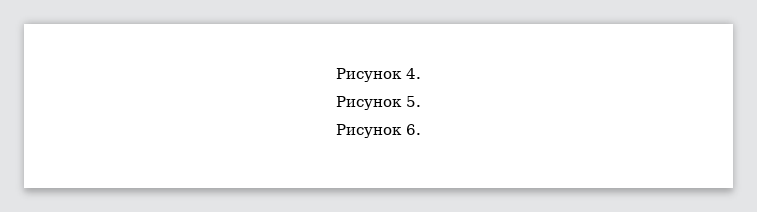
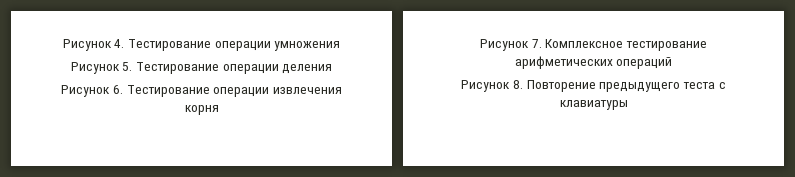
(421, 73) none -> [128,39,341,51] Тестирование операции умножения
(421, 101) none -> [136,62,333,74] Тестирование операции деления
(421, 129) none -> [126,85,342,97] [184,105,219,115] [480,39,707,51] [514,56,673,69] [461,80,726,92] [559,100,628,110] Тестирование операции извлечения корня // Рисунок 7. Комплексное тестирование арифметических операций // Рисунок 8. Повторение предыдущего теста с клавиатуры

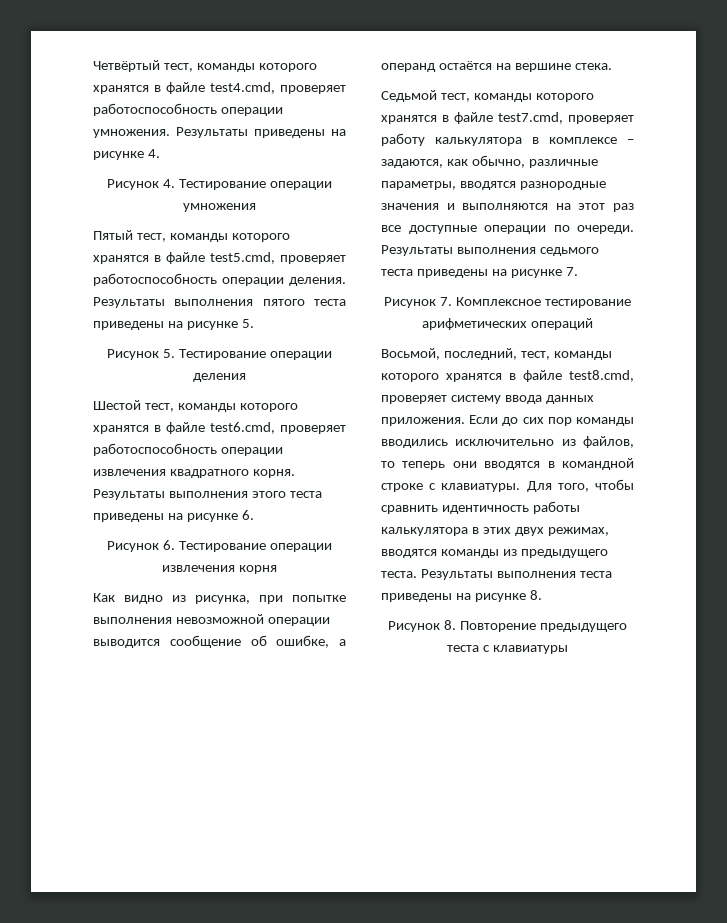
(62, 45) none -> [93,60,317,72] [93,82,346,94] [93,103,283,116] [93,127,346,138] [93,149,160,160] Четвёртый тест, команды которого хранятся в файле test4.cmd, проверяет работоспособность операции умножения. Результаты приведены на рисунке 4. //
(341, 46) none -> [93,230,290,242] [93,252,346,264] [93,273,346,286] [93,297,346,308] [93,319,254,330] // Пятый тест, команды которого хранятся в файле test5.cmd, проверяет работоспособность операции деления. Результаты выполнения пятого теста приведены на рисунке 5.
(333, 69) none -> [93,400,298,412] [93,422,346,434] [93,443,283,456] [93,469,295,478] [93,489,322,500] [93,510,254,522] // Шестой тест, команды которого хранятся в файле test6.cmd, проверяет работоспособность операции извлечения квадратного корня. Результаты выполнения этого теста приведены на рисунке 6.
(219, 110) none -> [93,593,346,604] [93,614,330,626] [93,635,346,648] [381,61,612,72] [381,90,594,102] [381,112,634,124] [381,133,634,146] [381,155,598,168] [381,181,606,190] [381,203,634,212] [381,225,634,234] [381,245,599,256] [381,267,578,278] // Как видно из рисунка, при попытке выполнения невозможной операции выводится сообщение об ошибке, а операнд остаётся на вершине стека. // Седьмой тест, команды которого хранятся в файле test7.cmd, проверяет работу калькулятора в комплексе – задаются, как обычно, различные параметры, вводятся разнородные значения и выполняются на этот раз все доступные операции по очереди. Результаты выполнения седьмого теста приведены на рисунке 7.
(673, 63) none -> [381,348,612,360] [381,370,634,382] [381,395,594,404] [381,415,634,426] [381,436,634,448] [381,458,634,470] [381,479,634,492] [381,501,580,514] [381,527,609,536] [381,549,608,558] [381,569,612,580] [381,590,542,602] // Восьмой, последний, тест, команды которого хранятся в файле test8.cmd, проверяет систему ввода данных приложения. Если до сих пор команды вводились исключительно из файлов, то теперь они вводятся в командной строке с клавиатуры. Для того, чтобы сравнить идентичность работы калькулятора в этих двух режимах, вводятся команды из предыдущего теста. Результаты выполнения теста приведены на рисунке 8.

